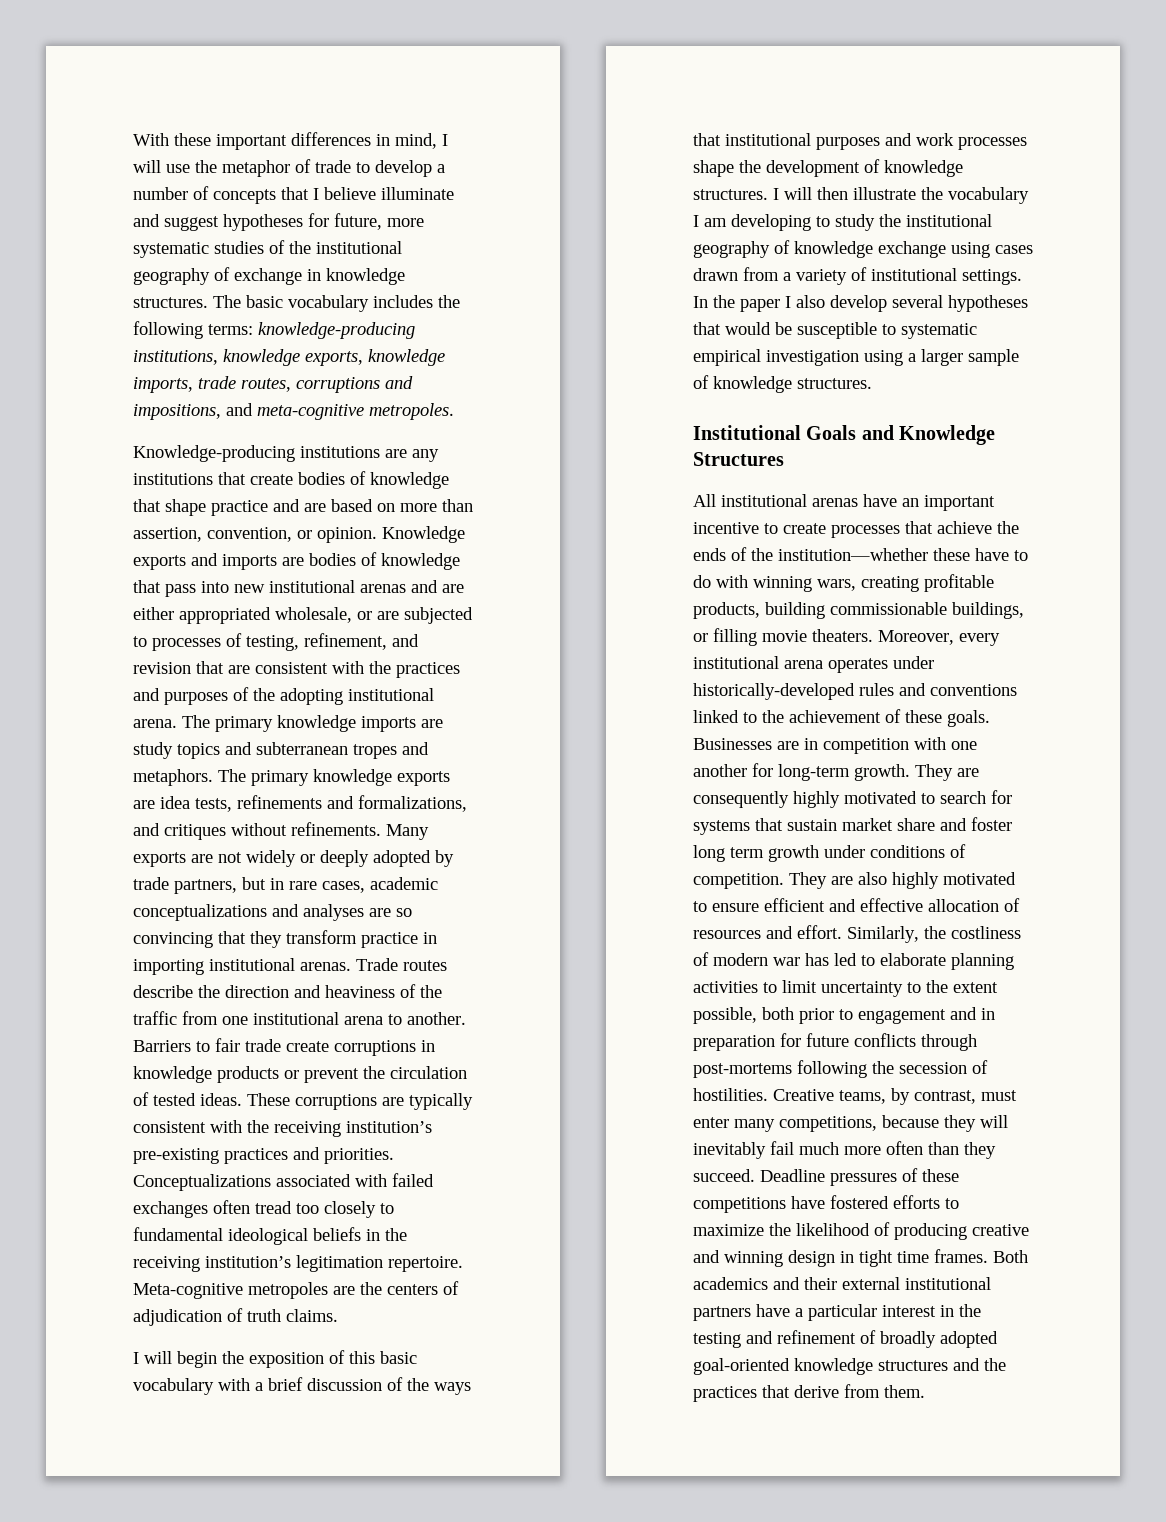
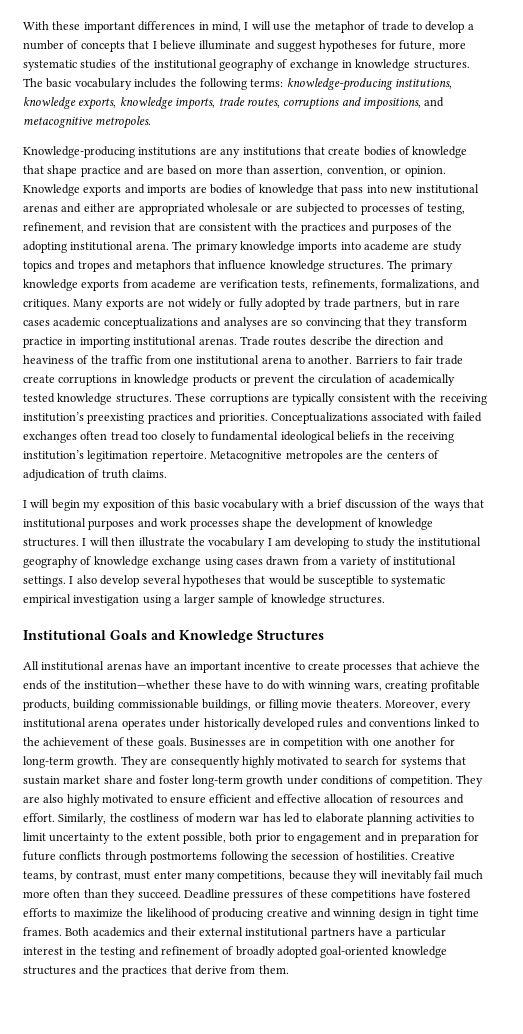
[257,404,364,420] meta-cognitive -> [23,116,93,128] metacognitive
[442,584,464,593] [133,607,352,624] are either appropriated wholesale, -> [83,203,258,215] either are appropriated wholesale
(416, 724) none -> [340,241,409,251] into academe
[256,742,348,755] subterranean -> (76, 265) none
[133,769,450,786] [133,795,467,812] [133,822,381,840] metaphors. The primary knowledge exports are idea tests, refinements and formalizations, and critiques without refinements. -> [135,260,453,272] [23,279,481,291] [23,299,70,310] metaphors that influence knowledge structures. The primary knowledge exports from academe are verification tests, refinements, formalizations, and critiques.
[320,850,369,867] deeply -> [238,298,263,310] fully
[322,881,365,893] cases, -> [23,320,50,326] cases
[153,1093,242,1106] tested ideas. -> [388,374,455,386] [23,393,172,405] academically tested knowledge structures.
[133,1148,219,1164] pre-existing -> [87,413,145,424] preexisting
[133,1283,243,1299] Meta-cognitive -> [210,451,283,462] Metacognitive
[222,1351,244,1364] the -> [83,501,101,511] my
[693,295,780,312] In the paper -> (66, 581) none
[693,683,855,700] historically-developed -> [203,718,315,730] historically developed
[693,845,764,862] long term -> [191,775,243,787] long-term
[693,1063,792,1078] post-mortems -> [150,852,218,863] postmortems

